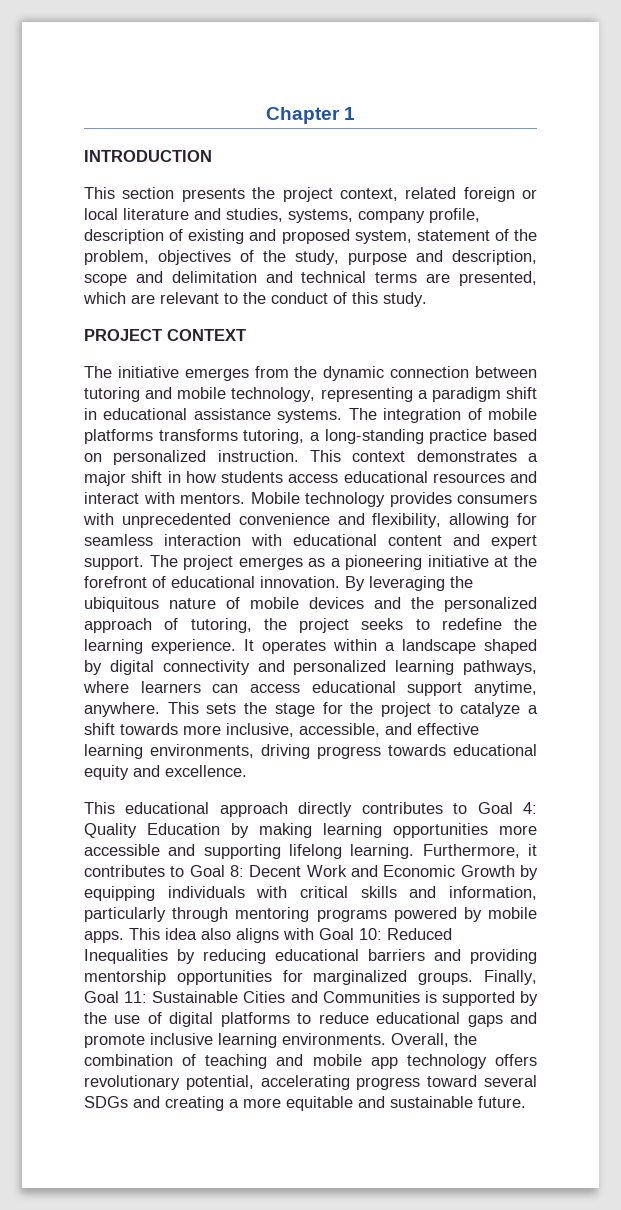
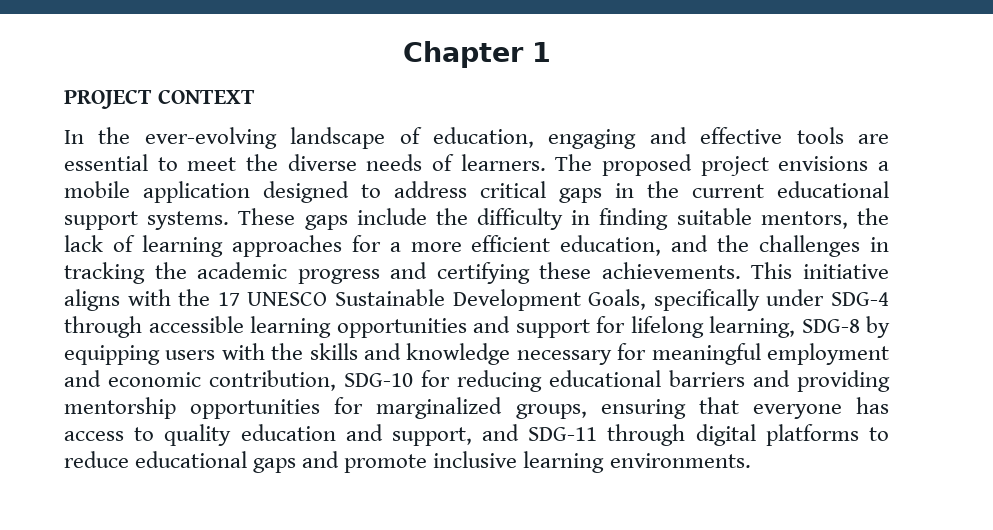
[84,150,212,162] [84,187,537,202] [84,208,480,223] [84,229,537,244] [84,250,537,265] [84,271,537,286] [83,292,427,307] [84,329,246,341] [84,366,537,381] [84,387,537,402] [84,408,537,423] [84,429,537,444] [84,450,538,465] [84,471,537,486] [84,492,537,507] [83,513,537,528] [84,534,537,549] [84,555,537,570] [84,576,473,591] [84,597,537,612] [84,618,537,633] [84,639,537,654] [84,660,537,675] [83,681,537,696] [84,702,538,717] [84,723,479,737] [84,744,537,759] [84,765,247,780] [84,802,537,817] [84,823,537,838] [84,844,537,859] [84,865,538,880] [84,886,537,901] [84,907,537,922] [84,928,452,943] [84,949,195,964] INTRODUCTION // This section presents the project context, related foreign or local literature and studies, systems, company profile, description of existing and proposed system, statement of the problem, objectives of the study, purpose and description, scope and delimitation and technical terms are presented, which are relevant to the conduct of this study. // PROJECT CONTEXT // The initiative emerges from the dynamic connection between tutoring and mobile technology, representing a paradigm shift in educational assistance systems. The integration of mobile platforms transforms tutoring, a long-standing practice based on personalized instruction. This context demonstrates a major shift in how students access educational resources and interact with mentors. Mobile technology provides consumers with unprecedented convenience and flexibility, allowing for seamless interaction with educational content and expert support. The project emerges as a pioneering initiative at the forefront of educational innovation. By leveraging the ubiquitous nature of mobile devices and the personalized approach of tutoring, the project seeks to redefine the learning experience. It operates within a landscape shaped by digital connectivity and personalized learning pathways, where learners can access educational support anytime, anywhere. This sets the stage for the project to catalyze a shift towards more inclusive, accessible, and effective learning environments, driving progress towards educational equity and excellence. // This educational approach directly contributes to Goal 4: Quality Education by making learning opportunities more accessible and supporting lifelong learning. Furthermore, it contributes to Goal 8: Decent Work and Economic Growth by equipping individuals with critical skills and information, particularly through mentoring programs powered by mobile apps. This idea also aligns with Goal 10: Reduced Inequalities by -> [64,89,256,109] [64,127,889,149] [64,154,889,176] [64,181,889,203] [64,208,889,230] [64,235,889,257] [64,262,889,284] [64,289,890,311] [64,316,890,338] [64,343,889,365] [64,370,450,391] PROJECT CONTEXT // In the ever-evolving landscape of education, engaging and effective tools are essential to meet the diverse needs of learners. The proposed project envisions a mobile application designed to address critical gaps in the current educational support systems. These gaps include the difficulty in finding suitable mentors, the lack of learning approaches for a more efficient education, and the challenges in tracking the academic progress and certifying these achievements. This initiative aligns with the 17 UNESCO Sustainable Development Goals, specifically under SDG-4 through accessible learning opportunities and support for lifelong learning, SDG-8 by equipping users with the skills and knowledge necessary for meaningful employment and economic contribution, SDG-10 for
[418,970,537,985] [84,991,538,1006] [84,1012,162,1024] groups. Finally, Goal 11: Sustainable Cities and Communities is supported by the use of -> [515,397,889,419] [64,424,686,446] groups, ensuring that everyone has access to quality education and support, and SDG-11 through
[391,1033,477,1047] [84,1054,537,1069] [84,1075,537,1090] [84,1096,526,1111] Overall, the combination of teaching and mobile app technology offers revolutionary potential, accelerating progress toward several SDGs and creating a more equitable and sustainable future. -> (751, 460) none

